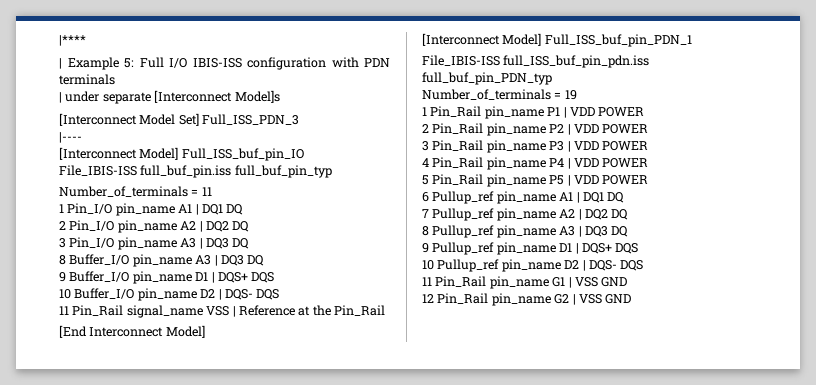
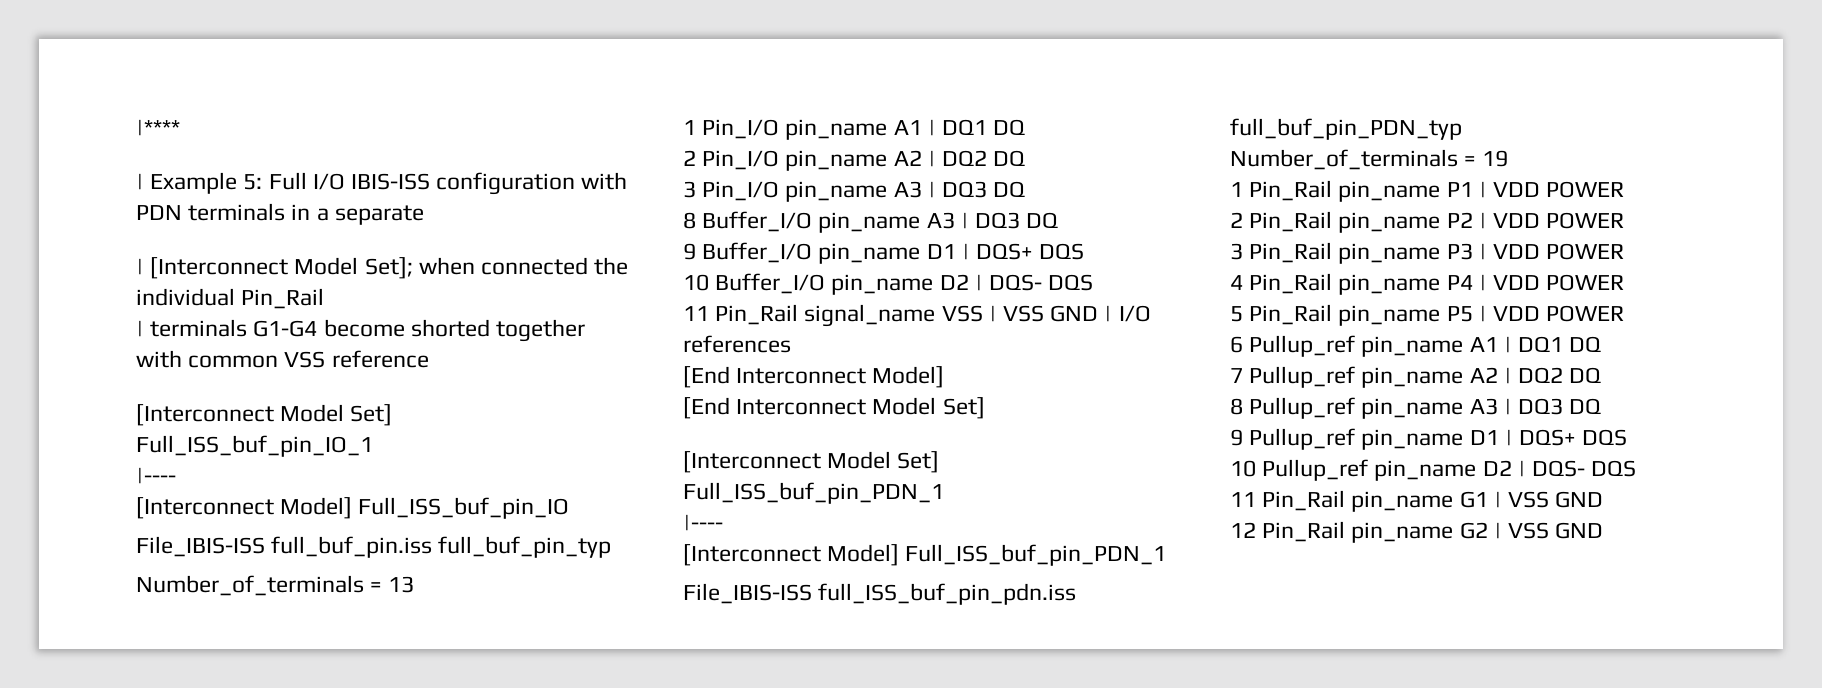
[59,90,280,104] [59,113,300,126] // | under separate [Interconnect Model]s // [Interconnect Model Set] Full_ISS_PDN_3 -> [291,204,424,225] [136,257,629,279] [136,288,325,309] [136,319,586,342] [136,350,429,368] [136,404,393,426] [136,435,373,457] in a separate // | [Interconnect Model Set]; when connected the individual Pin_Rail // | terminals G1-G4 become shorted together with common VSS reference // [Interconnect Model Set] Full_ISS_buf_pin_IO_1
[201,187,212,196] 11 -> [388,576,415,593] 13
[238,305,385,316] [59,325,205,338] Reference at the Pin_Rail // [End Interconnect Model] -> [1003,305,1151,322] [683,335,791,353] [683,366,945,388] [683,397,985,419] [683,451,940,473] [683,482,944,504] [683,514,723,531] VSS GND | I/O references // [End Interconnect Model] // [End Interconnect Model Set] // [Interconnect Model Set] Full_ISS_buf_pin_PDN_1 // |----

